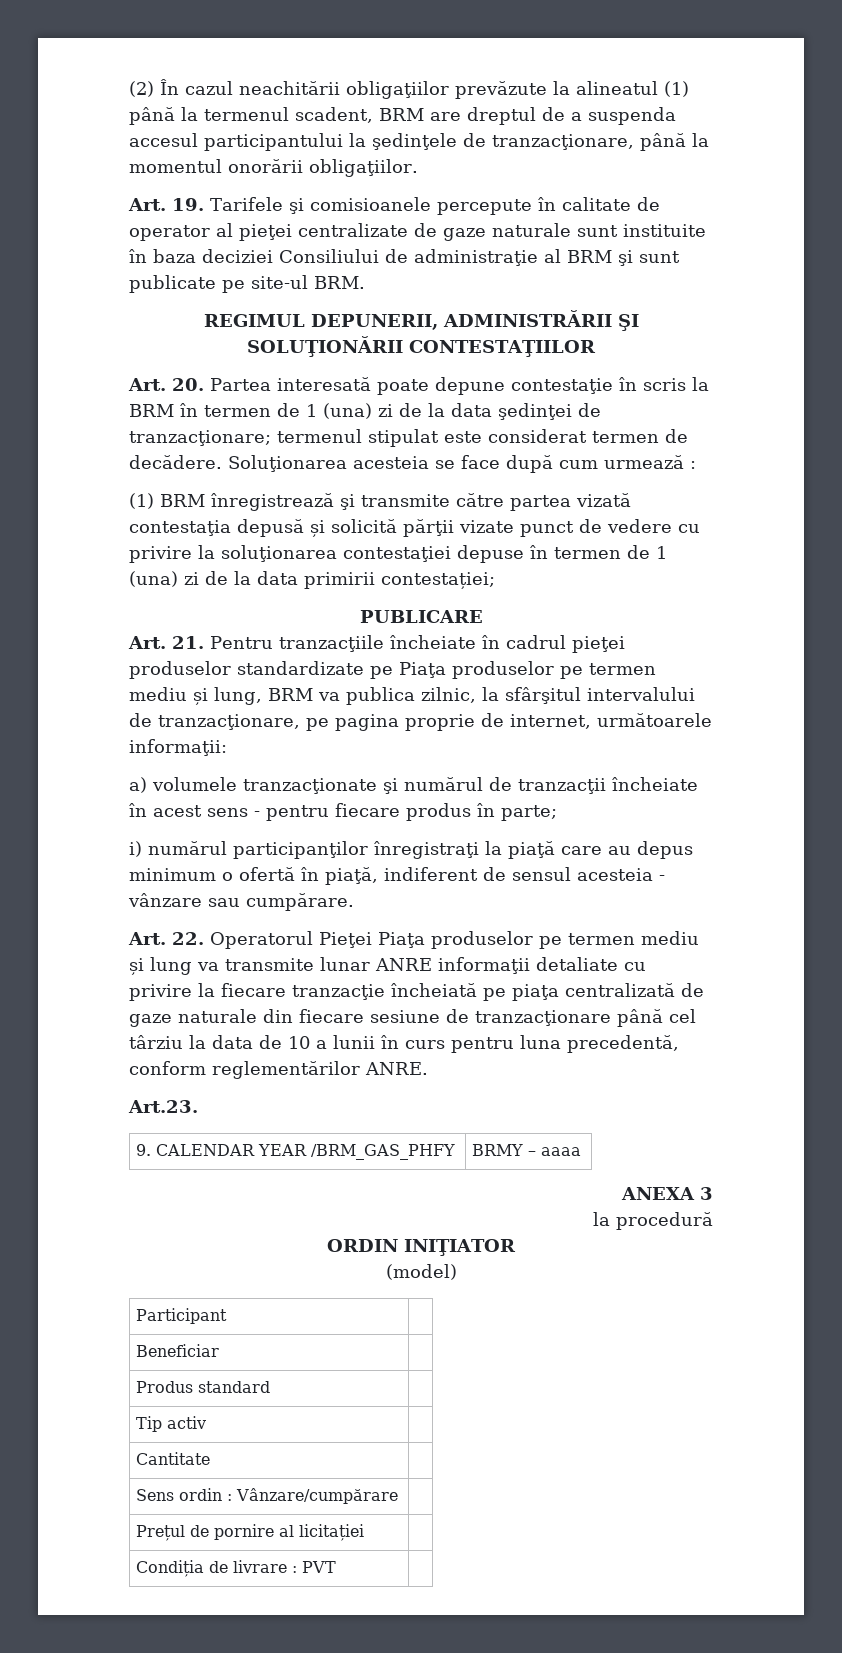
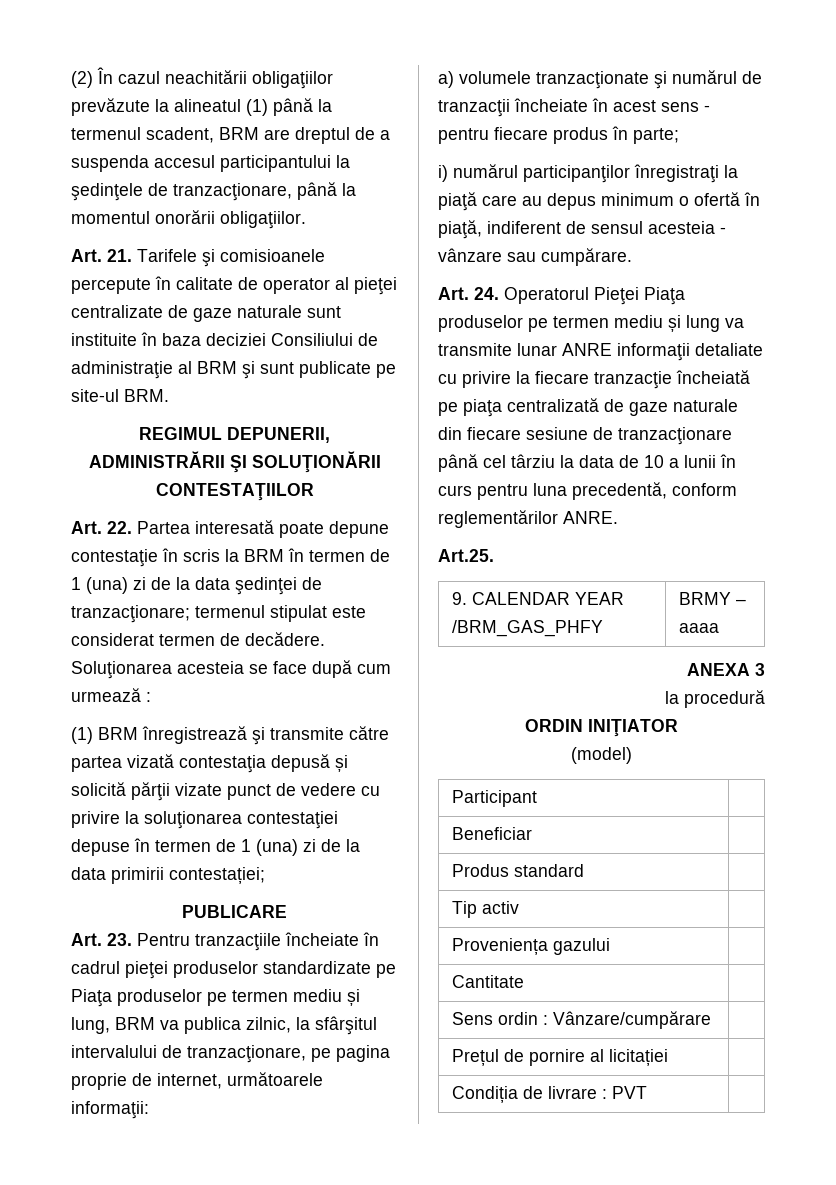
[172,198,204,211] 19. -> [107,249,132,262] 21.
[172,378,204,391] 20. -> [107,521,132,534] 22.
[172,636,204,649] 21. -> [107,933,132,946] 23.
[172,932,204,945] 22. -> [474,287,499,300] 24.
[128,1100,198,1113] Art.23. -> [438,549,494,562] Art.25.
(207, 1422) none -> [451,938,610,955] // Proveniența gazului |

